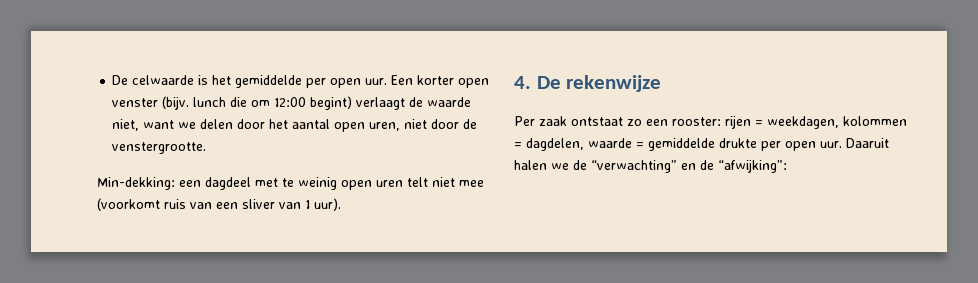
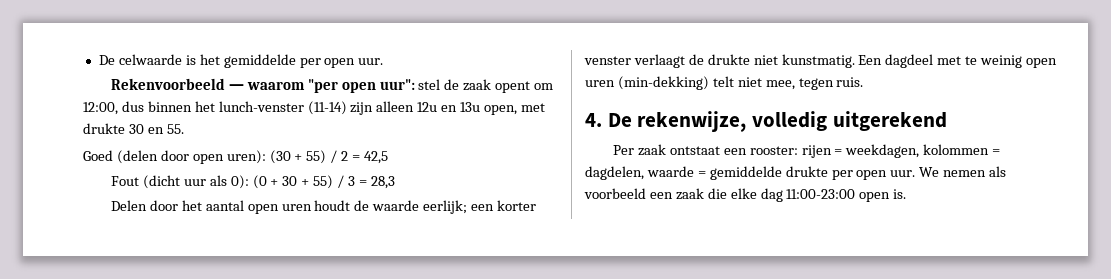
[391,75,490,88] [112,96,472,110] [112,119,478,132] [112,142,207,154] [97,177,201,190] Een korter open venster (bijv. lunch die om 12:00 begint) verlaagt de waarde niet, want we delen door het aantal open uren, niet door de venstergrootte. // Min-dekking: een -> [110,78,554,93] [83,101,545,115] [83,123,184,134] [83,150,389,164] [110,175,395,189] [110,200,537,214] [584,54,883,68] // Rekenvoorbeeld — waarom "per open uur": stel de zaak opent om 12:00, dus binnen het lunch-venster (11-14) zijn alleen 12u en 13u open, met drukte 30 en 55. // Goed (delen door open uren): (30 + 55) / 2 = 42,5 // Fout (dicht uur als 0): (0 + 30 + 55) / 3 = 28,3 // Delen door het aantal open uren houdt de waarde eerlijk; een korter venster verlaagt de drukte niet kunstmatig. Een
(403, 183) none -> [617,76,709,90] (min-dekking)
[459,180,484,187] [97,198,341,211] mee (voorkomt ruis van een sliver van 1 uur). -> [765,77,864,90] mee, tegen ruis.
[566,75,662,92] rekenwijze -> [637,111,947,132] rekenwijze, volledig uitgerekend
[627,119,642,126] zo -> (720, 150) none
[846,138,889,148] [514,159,787,173] Daaruit halen we de “verwachting” en de “afwijking”: -> [919,166,1007,177] [584,188,907,202] We nemen als voorbeeld een zaak die elke dag 11:00-23:00 open is.

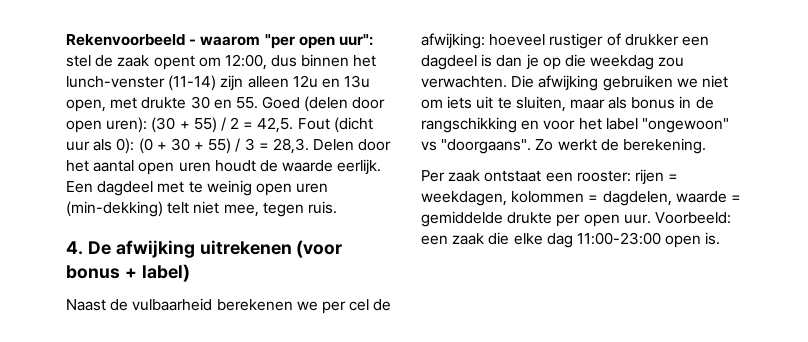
[98,54,384,68] [110,78,244,90] De celwaarde is het gemiddelde per open uur. // Rekenvoorbeeld — -> [66,34,197,46] Rekenvoorbeeld -
(184, 129) // -> (258, 103) none
[364,151,389,164] 42,5 // -> [257,117,294,133] 42,5.
[370,176,395,189] 28,3 // -> [273,138,310,154] 28,3.
[423,200,537,214] [584,54,855,68] eerlijk; een korter venster verlaagt de drukte niet kunstmatig. -> [337,159,382,175] eerlijk.
[637,111,947,132] rekenwijze, volledig uitgerekend -> [115,240,343,258] [66,264,190,282] [66,298,392,314] [421,33,709,49] [421,54,685,70] [421,75,728,91] [421,96,714,112] [421,117,729,133] [421,138,706,154] afwijking uitrekenen (voor bonus + label) // Naast de vulbaarheid berekenen we per cel de afwijking: hoeveel rustiger of drukker een dagdeel is dan je op die weekdag zou verwachten. Die afwijking gebruiken we niet om iets uit te sluiten, maar als bonus in de rangschikking en voor het label "ongewoon" vs "doorgaans". Zo werkt de berekening.
[919,166,1007,177] [584,188,646,199] We nemen als voorbeeld -> [654,212,731,224] Voorbeeld:

